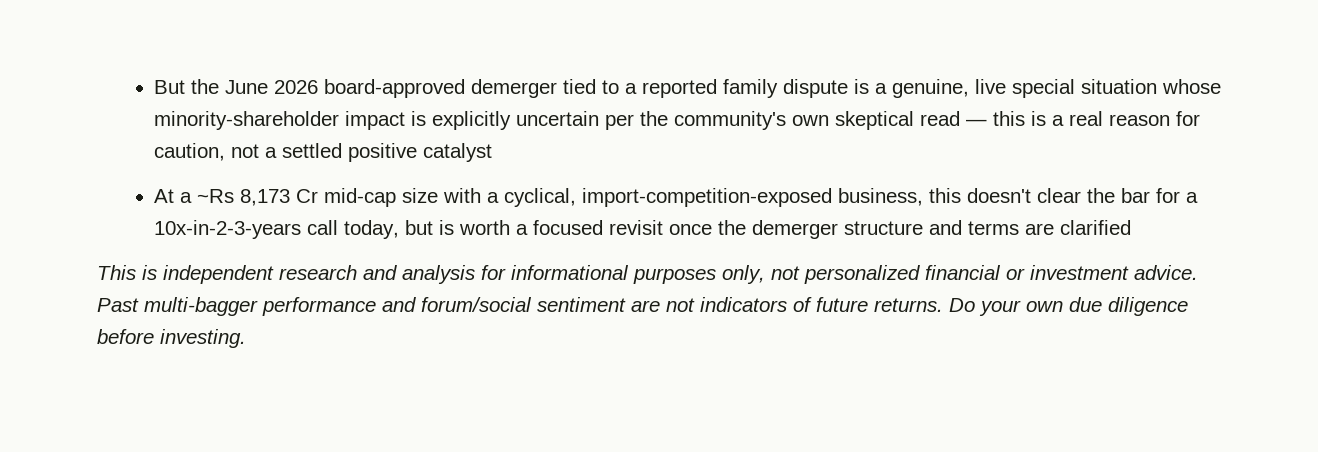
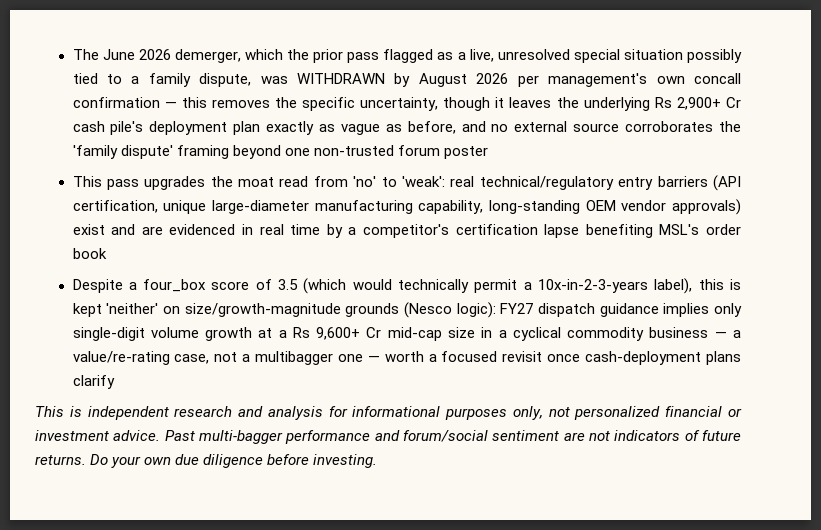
[153,79,1221,98] [153,111,1200,130] [153,143,492,162] [153,188,1198,207] [153,220,454,239] But the June 2026 board-approved demerger tied to a reported family dispute is a genuine, live special situation whose minority-shareholder impact is explicitly uncertain per the community's own skeptical read — this is a real reason for caution, not a settled positive catalyst // At a ~Rs 8,173 Cr mid-cap size with a cyclical, import-competition-exposed business, this doesn't clear the bar for a 10x-in-2-3-years call today, but is -> [72,49,742,63] [72,73,742,87] [72,97,742,111] [72,121,741,135] [72,145,488,159] [72,175,741,191] [72,199,742,215] [72,224,742,238] [72,248,107,259] [72,278,742,294] [72,302,743,318] [72,327,742,341] [72,351,380,365] The June 2026 demerger, which the prior pass flagged as a live, unresolved special situation possibly tied to a family dispute, was WITHDRAWN by August 2026 per management's own concall confirmation — this removes the specific uncertainty, though it leaves the underlying Rs 2,900+ Cr cash pile's deployment plan exactly as vague as before, and no external source corroborates the 'family dispute' framing beyond one non-trusted forum poster // This pass upgrades the moat read from 'no' to 'weak': real technical/regulatory entry barriers (API certification, unique large-diameter manufacturing capability, long-standing OEM vendor approvals) exist and are evidenced in real time by a competitor's certification lapse benefiting MSL's order book // Despite a four_box score of 3.5 (which would technically permit a 10x-in-2-3-years label), this is kept 'neither' on size/growth-magnitude grounds (Nesco logic): FY27 dispatch guidance implies only single-digit volume growth at a Rs 9,600+ Cr mid-cap size in a cyclical commodity business — a value/re-rating case, not a multibagger one —
[717,220,1131,239] the demerger structure and terms are clarified -> [585,351,742,365] [72,375,115,389] cash-deployment plans clarify

